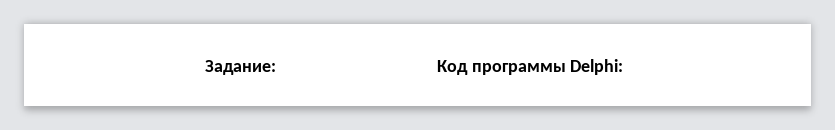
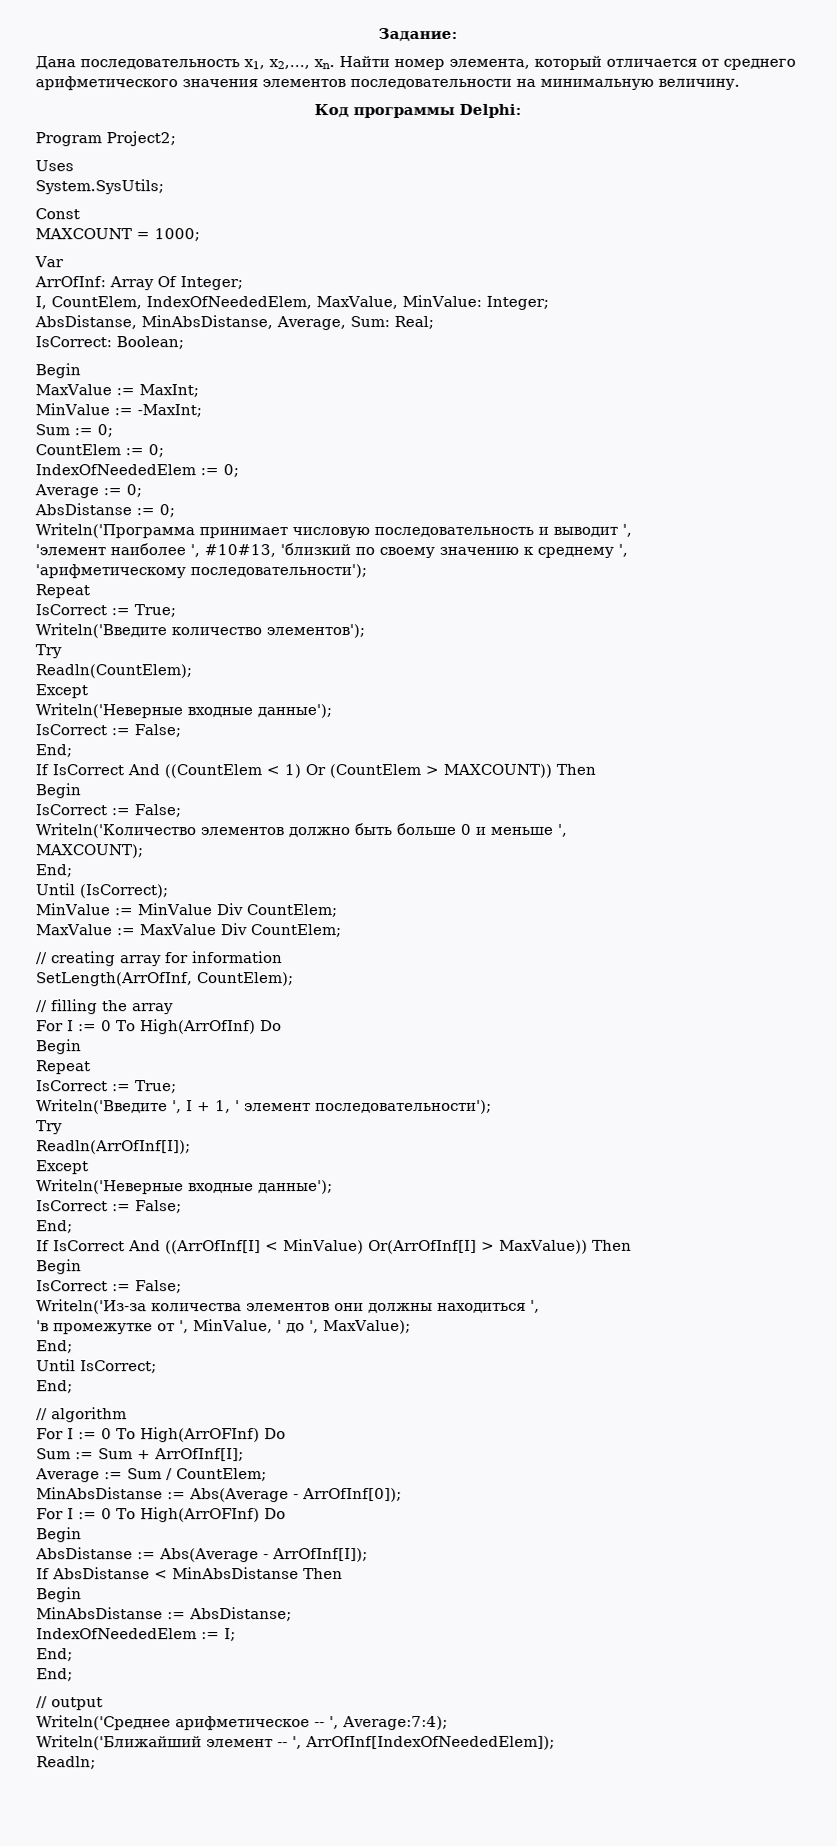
[437,59,624,75] Код программы Delphi: -> [35,55,796,71] [35,76,740,91] [314,103,522,119] [35,131,176,147] [35,160,74,172] [35,179,164,195] [35,208,80,220] [35,228,200,242] [34,256,64,268] [34,276,243,291] [35,294,549,310] [34,315,434,331] [35,336,184,350] [35,363,81,379] [35,384,199,398] [35,403,202,418] [35,424,113,438] [35,444,164,458] [35,464,239,478] [34,484,142,499] [34,503,175,518] [35,523,632,539] [35,543,628,559] [35,564,367,579] [35,584,90,599] [35,604,176,618] [35,623,365,639] [35,644,62,659] [35,664,192,679] [35,684,88,699] [35,703,332,719] [35,724,181,738] [35,744,72,758] [35,763,596,779] [35,783,81,799] [35,804,181,818] [35,822,567,839] [35,844,143,859] [35,864,72,878] [35,883,168,899] [35,903,337,918] [36,923,342,938] [36,951,283,967] [36,972,294,987] [36,999,174,1015] [36,1019,282,1035] [36,1039,82,1055] [36,1060,91,1075] [36,1080,177,1094] [36,1099,492,1115] [36,1120,63,1135] [36,1140,191,1155] [36,1160,89,1175] [36,1179,333,1195] [36,1200,182,1214] [36,1220,73,1234] [36,1239,632,1255] [36,1259,82,1275] [36,1280,182,1294] [36,1299,540,1315] [36,1319,411,1335] [36,1340,73,1354] [36,1359,157,1374] [36,1380,73,1394] [36,1407,127,1423] [36,1427,286,1443] [36,1448,244,1462] [35,1468,267,1483] [36,1487,402,1503] [36,1507,286,1523] [36,1527,82,1543] [35,1547,368,1563] [36,1567,343,1580] [36,1587,82,1603] [36,1607,292,1622] [36,1628,236,1642] [36,1648,73,1662] [36,1668,73,1682] [36,1696,103,1711] [36,1715,448,1731] [36,1735,555,1751] [36,1756,96,1770] Дана последовательность х1, х2,…, хn. Найти номер элемента, который отличается от среднего арифметического значения элементов последовательности на минимальную величину. // Код программы Delphi: // Program Project2; // Uses // System.SysUtils; // Const // MAXCOUNT = 1000; // Var // ArrOfInf: Array Of Integer; // I, CountElem, IndexOfNeededElem, MaxValue, MinValue: Integer; // AbsDistanse, MinAbsDistanse, Average, Sum: Real; // IsCorrect: Boolean; // Begin // MaxValue := MaxInt; // MinValue := -MaxInt; // Sum := 0; // CountElem := 0; // IndexOfNeededElem := 0; // Average := 0; // AbsDistanse := 0; // Writeln('Программа принимает числовую последовательность и выводит ', // 'элемент наиболее ', #10#13, 'близкий по своему значению к среднему ', // 'арифметическому последовательности'); // Repeat // IsCorrect := True; // Writeln('Введите количество элементов'); // Try // Readln(CountElem); // Except // Writeln('Неверные входные данные'); // IsCorrect := False; // End; // If IsCorrect And ((CountElem < 1) Or (CountElem > MAXCOUNT)) Then // Begin // IsCorrect := False; // Writeln('Количество элементов должно быть больше 0 и меньше ', // MAXCOUNT); // End; // Until (IsCorrect); // MinValue := MinValue Div CountElem; // MaxValue := MaxValue Div CountElem; // // creating array for information // SetLength(ArrOfInf, CountElem); // // filling the array // For I := 0 To High(ArrOfInf) Do // Begin // Repeat // IsCorrect := True; // Writeln('Введите ', I + 1, ' элемент последовательности'); // Try // Readln(ArrOfInf[I]); // Except // Writeln('Неверные входные данные'); // IsCorrect := False; // End; // If IsCorrect And ((ArrOfInf[I] < MinValue) Or(ArrOfInf[I] > MaxValue)) Then // Begin // IsCorrect := False; // Writeln('Из-за количества элементов они должны находиться ', // 'в промежутке от ', MinValue, ' до ', MaxValue); // End; // Until IsCorrect; // End; // // algorithm // For I := 0 To High(ArrOFInf) Do // Sum := Sum + ArrOfInf[I]; // Average := Sum / CountElem; // MinAbsDistanse := Abs(Average - ArrOfInf[0]); // For I := 0 To High(ArrOFInf) Do // Begin // AbsDistanse := Abs(Average - ArrOfInf[I]); // If AbsDistanse < MinAbsDistanse Then // Begin // MinAbsDistanse := AbsDistanse; // IndexOfNeededElem := I; // End; // End; // // output // Writeln('Среднее арифметическое -- ', Average:7:4); // Writeln('Ближайший элемент -- ', ArrOfInf[IndexOfNeededElem]); // Readln;

